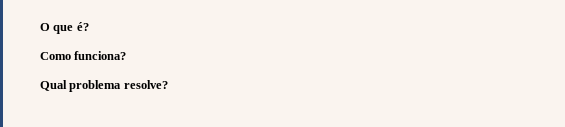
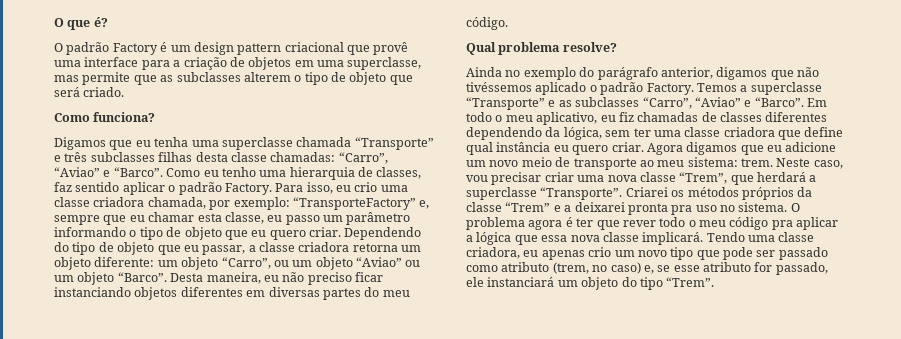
[40,51,127,60] [40,80,168,92] Como funciona? // Qual problema resolve? -> [54,42,409,55] [54,57,422,70] [54,72,413,85] [54,87,125,97] [54,112,156,122] [54,137,434,150] [54,152,388,164] [54,167,422,180] [54,182,408,195] [54,197,430,210] [54,212,411,225] [54,227,422,240] [54,242,422,255] [54,257,421,270] [54,272,383,285] [54,287,410,300] [466,17,508,30] [466,42,617,55] [466,67,819,80] [466,82,822,95] [466,97,827,110] [466,112,828,125] [466,127,844,140] [466,142,837,155] [466,157,843,170] [466,172,817,185] [466,187,813,200] [466,202,800,215] [466,217,839,230] [466,232,815,245] [466,247,828,260] [466,262,828,275] [466,277,715,290] O padrão Factory é um design pattern criacional que provê uma interface para a criação de objetos em uma superclasse, mas permite que as subclasses alterem o tipo de objeto que será criado. // Como funciona? // Digamos que eu tenha uma superclasse chamada “Transporte” e três subclasses filhas desta classe chamadas: “Carro”, “Aviao” e “Barco”. Como eu tenho uma hierarquia de classes, faz sentido aplicar o padrão Factory. Para isso, eu crio uma classe criadora chamada, por exemplo: “TransporteFactory” e, sempre que eu chamar esta classe, eu passo um parâmetro informando o tipo de objeto que eu quero criar. Dependendo do tipo de objeto que eu passar, a classe criadora retorna um objeto diferente: um objeto “Carro”, ou um objeto “Aviao” ou um objeto “Barco”. Desta maneira, eu não preciso ficar instanciando objetos diferentes em diversas partes do meu código. // Qual problema resolve? // Ainda no exemplo do parágrafo anterior, digamos que não tivéssemos aplicado o padrão Factory. Temos a superclasse “Transporte” e as subclasses “Carro”, “Aviao” e “Barco”. Em todo o meu aplicativo, eu fiz chamadas de classes diferentes dependendo da lógica, sem ter uma classe criadora que define qual instância eu quero criar. Agora digamos que eu adicione um novo meio de transporte ao meu sistema: trem. Neste caso, vou precisar criar uma nova classe “Trem”, que herdará a superclasse “Transporte”. Criarei os métodos próprios da classe “Trem” e a deixarei pronta pra uso no sistema. O problema agora é ter que rever todo o meu código pra aplicar a lógica que essa nova classe implicará. Tendo uma classe criadora, eu apenas crio um novo tipo que pode ser passado como atributo (trem, no caso) e, se esse atributo for passado, ele instanciará um objeto do tipo “Trem”.

